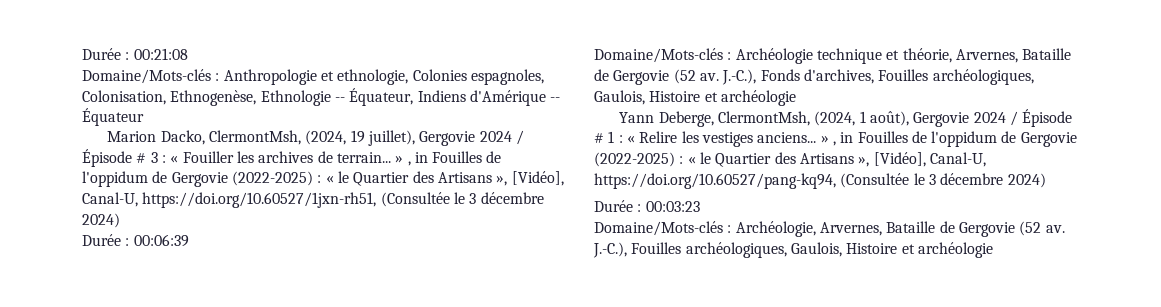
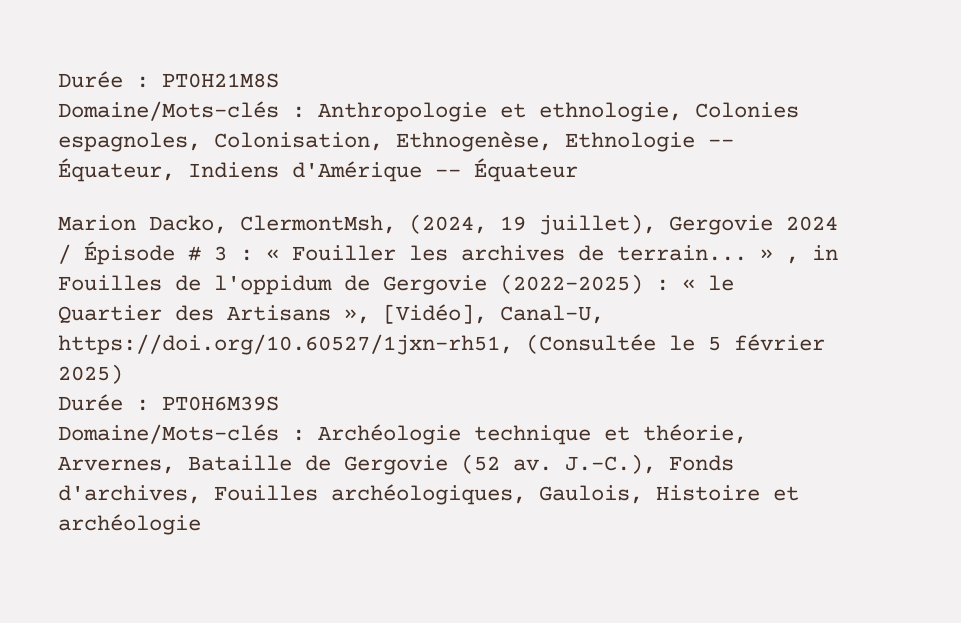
[82,48,188,60] Durée : 00:21:08 -> [58,71,279,88] Durée : PT0H21M8S
[469,192,544,204] [82,213,120,228] [82,234,189,247] 3 décembre 2024) // Durée : 00:06:39 -> [708,334,825,351] [58,364,123,384] [58,394,279,411] 5 février 2025) // Durée : PT0H6M39S
[619,109,1073,127] [594,131,1077,147] [594,152,986,167] [594,173,1046,189] [594,200,700,212] [594,221,1065,237] [593,242,993,258] // Yann Deberge, ClermontMsh, (2024, 1 août), Gergovie 2024 / Épisode # 1 : « Relire les vestiges anciens... » , in Fouilles de l'oppidum de Gergovie (2022-2025) : « le Quartier des Artisans », [Vidéo], Canal-U, https://doi.org/10.60527/pang-kq94, (Consultée le 3 décembre 2024) // Durée : 00:03:23 // Domaine/Mots-clés : Archéologie, Arvernes, Bataille de Gergovie (52 av. J.-C.), Fouilles archéologiques, Gaulois, Histoire et archéologie -> (201, 524) none

